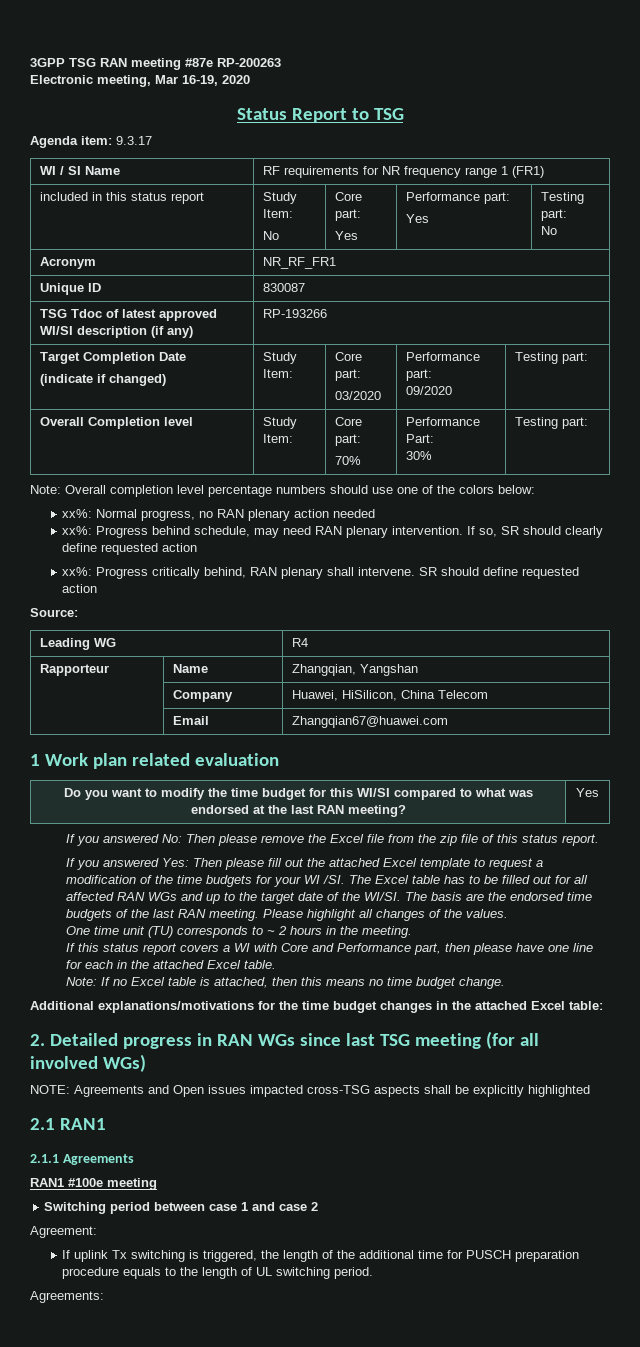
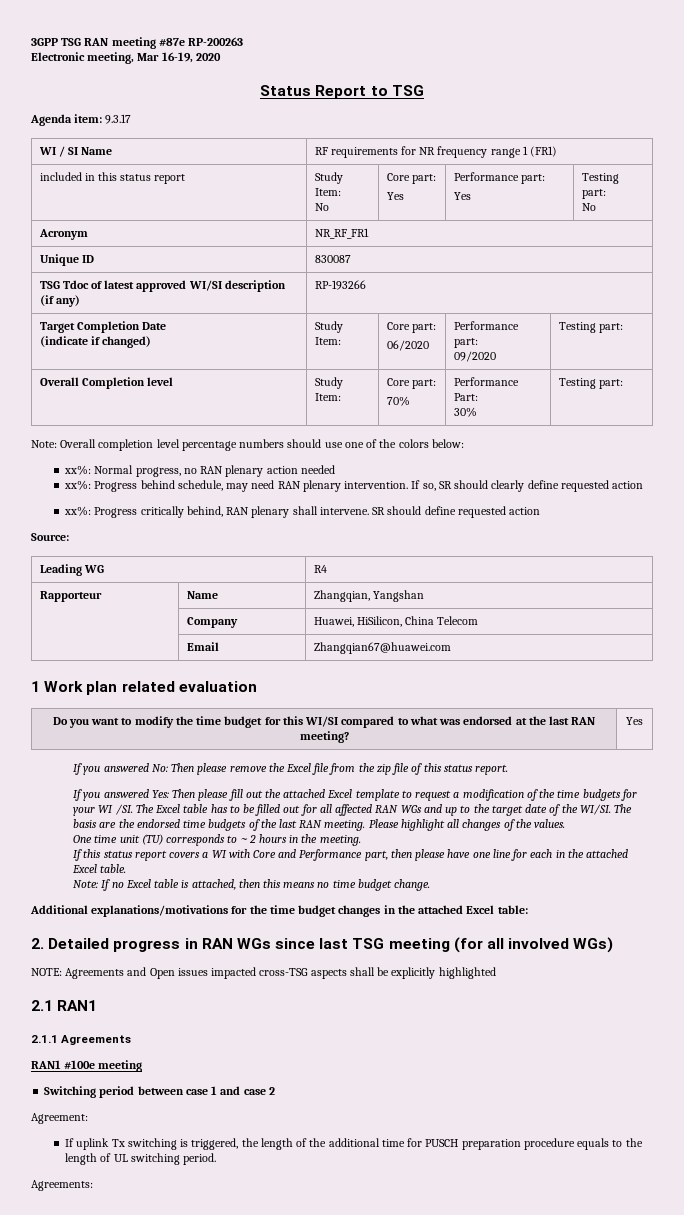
[334,391,381,400] 03/2020 -> [386,340,429,351] 06/2020

